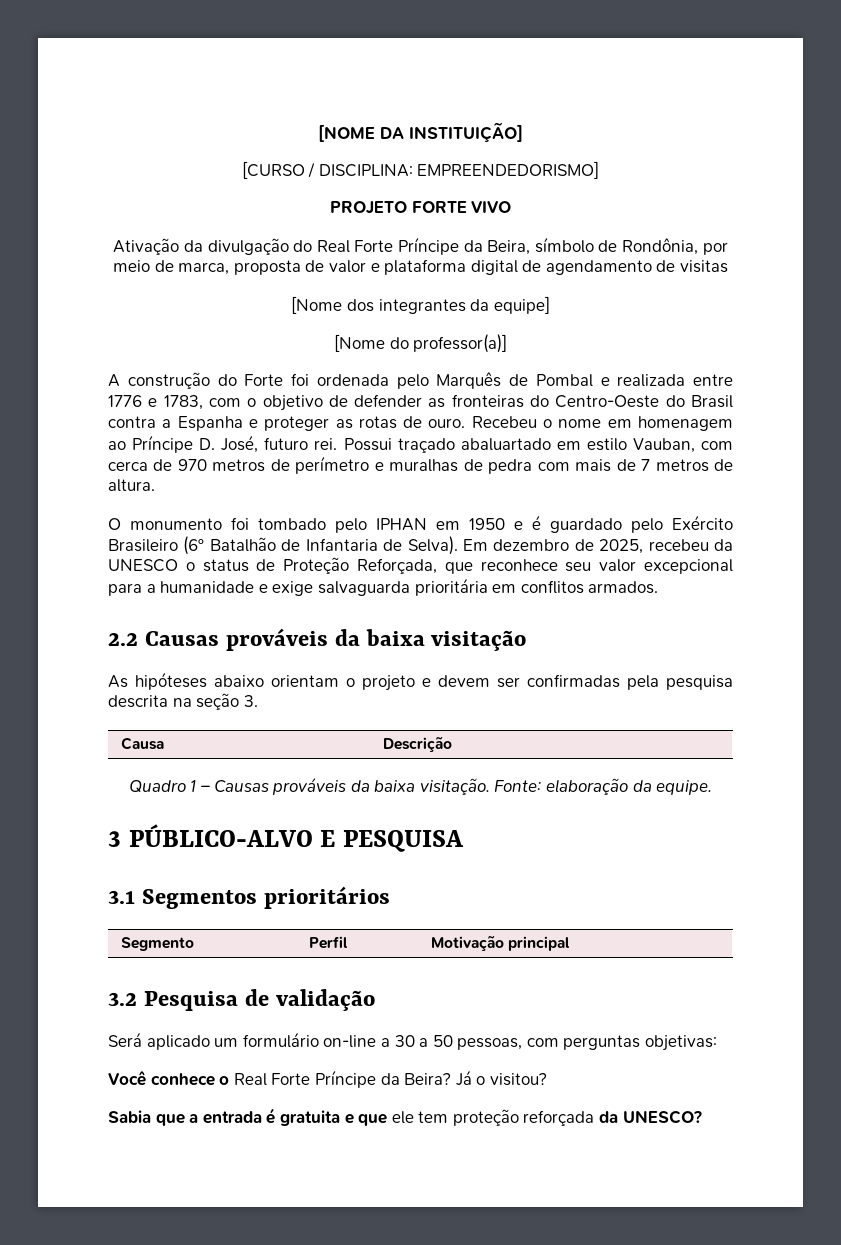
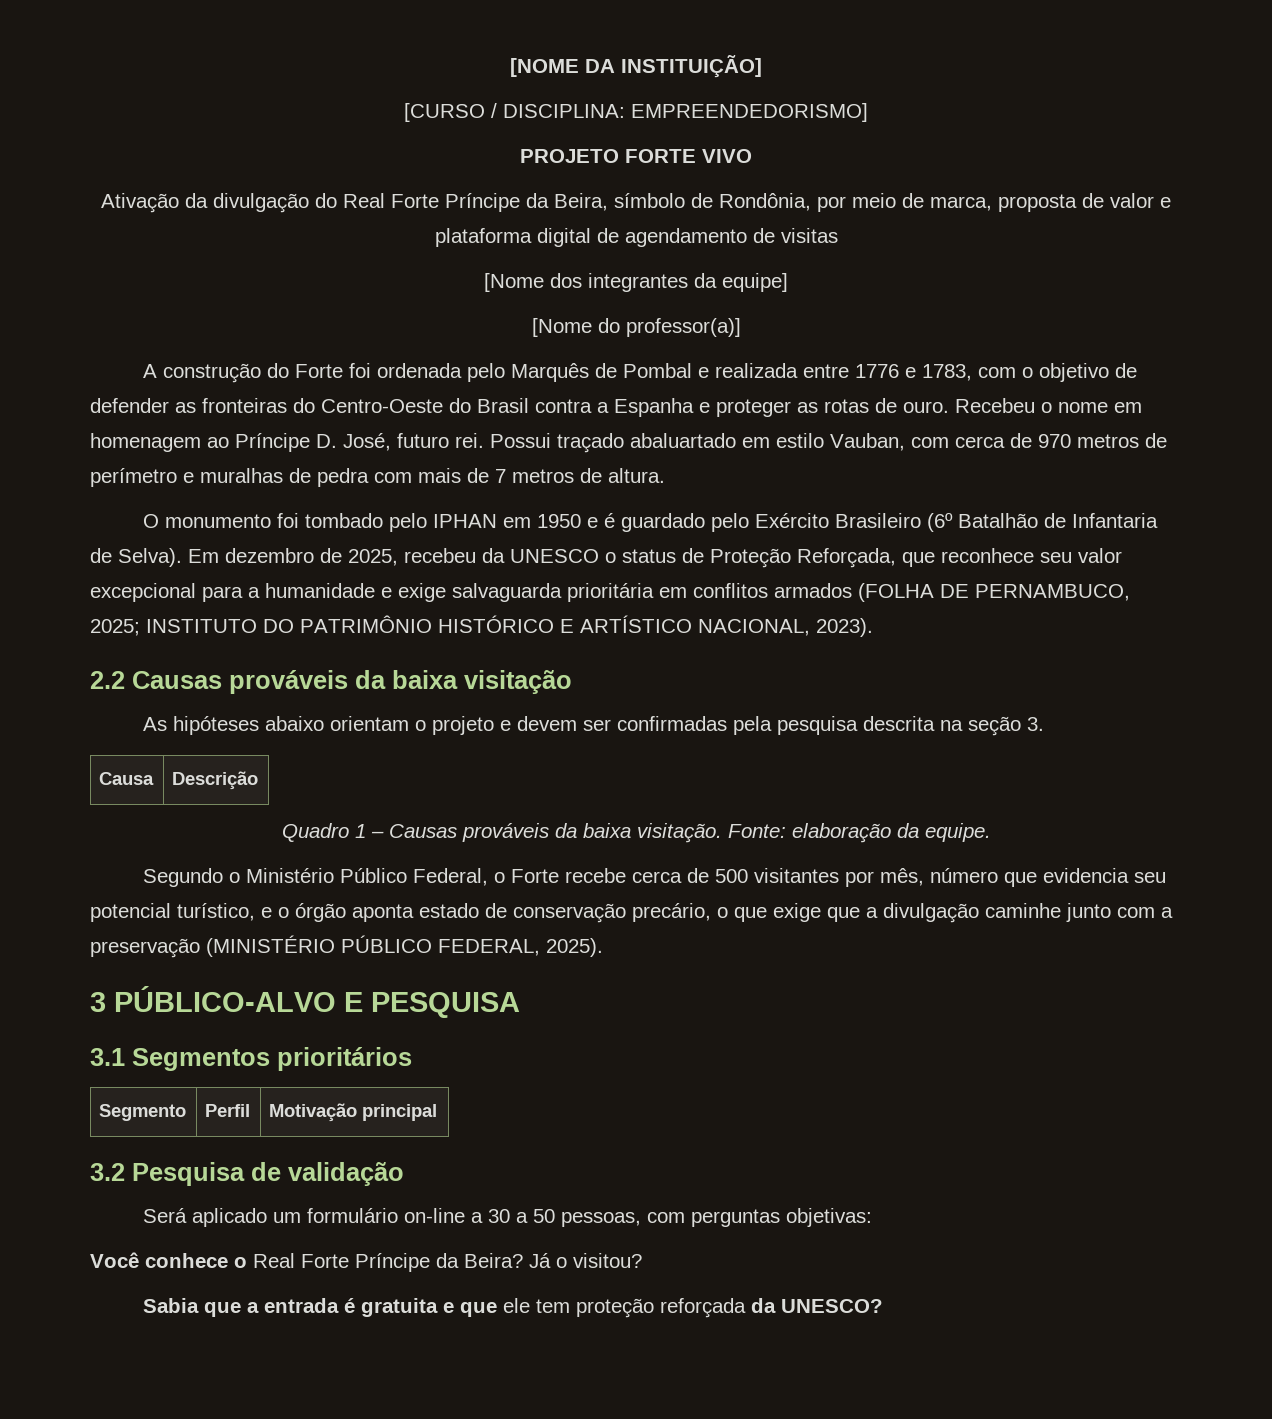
[588,581,659,594] armados. -> [774,583,1130,602] [90,615,873,637] armados (FOLHA DE PERNAMBUCO, 2025; INSTITUTO DO PATRIMÔNIO HISTÓRICO E ARTÍSTICO NACIONAL, 2023).
(713, 787) none -> [143,868,1167,887] [90,903,1173,923] [90,935,603,958] // Segundo o Ministério Público Federal, o Forte recebe cerca de 500 visitantes por mês, número que evidencia seu potencial turístico, e o órgão aponta estado de conservação precário, o que exige que a divulgação caminhe junto com a preservação (MINISTÉRIO PÚBLICO FEDERAL, 2025).

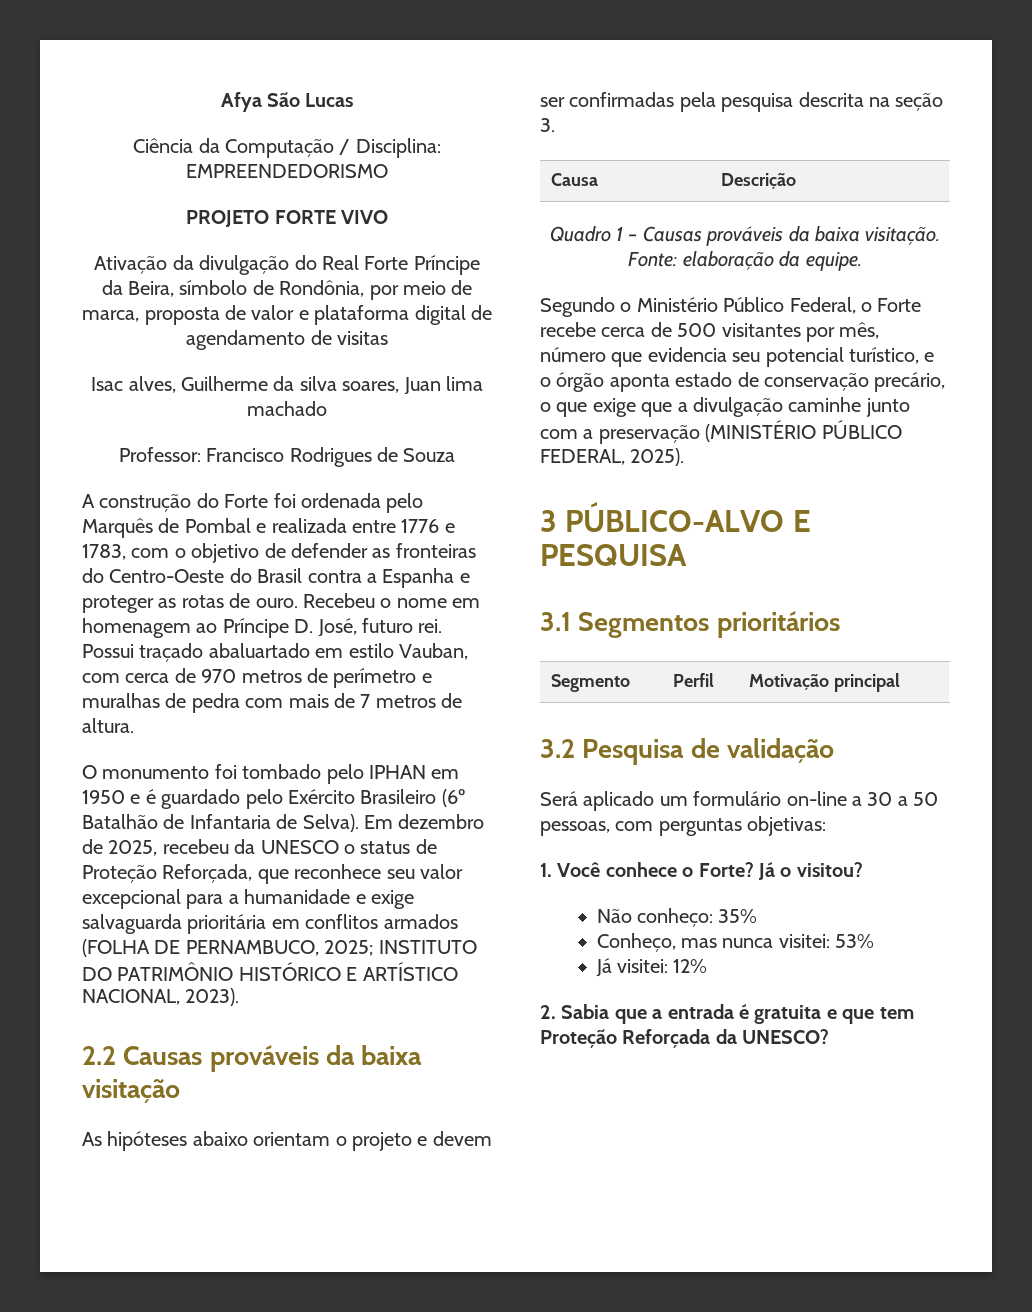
[510,55,762,78] [404,103,868,122] [NOME DA INSTITUIÇÃO] // [CURSO / DISCIPLINA: EMPREENDEDORISMO] -> [220,92,354,112] [133,138,441,158] [186,164,388,178] Afya São Lucas // Ciência da Computação / Disciplina: EMPREENDEDORISMO
[484,273,788,292] [531,318,741,337] [Nome dos integrantes da equipe] // [Nome do professor(a)] -> [91,376,483,395] [247,401,327,416] [118,447,456,467] Isac alves, Guilherme da silva soares, Juan lima machado // Professor: Francisco Rodrigues de Souza
(873, 1217) none -> [540,863,552,877] 1.
[253,1253,642,1272] Real Forte Príncipe da Beira? Já o visitou? // -> [698,862,863,880] [596,908,758,927] [596,933,875,952] [595,958,708,977] [540,1005,556,1019] Forte? Já o visitou? // Não conheço: 35% // Conheço, mas nunca visitei: 53% // Já visitei: 12% // 2.
[503,1298,747,1318] ele tem proteção reforçada -> [879,1007,914,1019] [540,1029,711,1048] tem Proteção Reforçada

